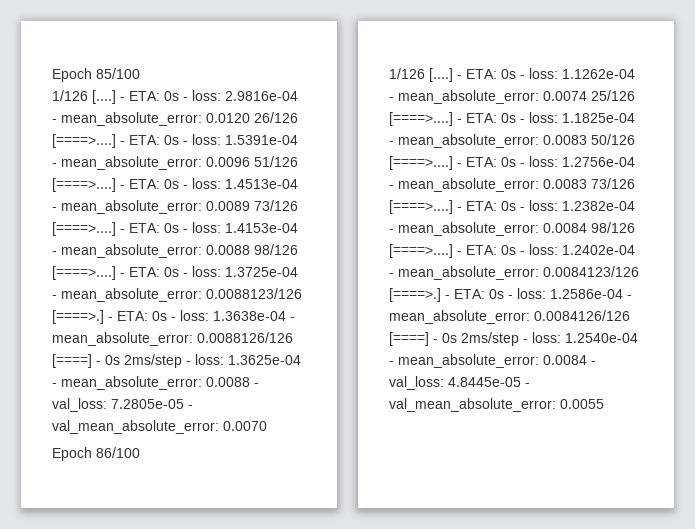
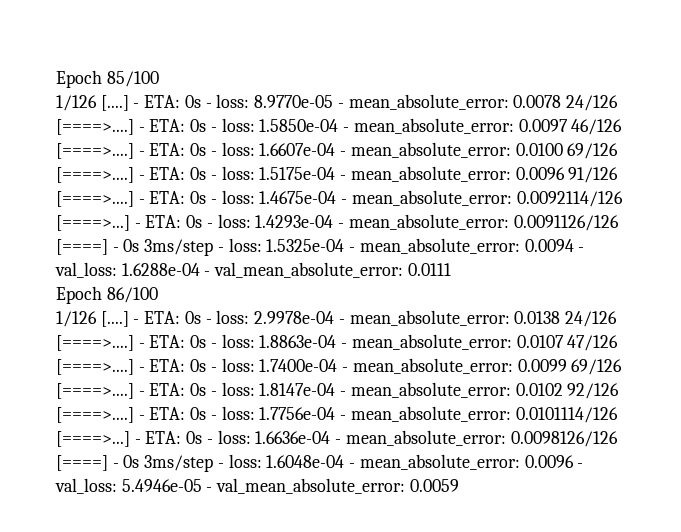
[225,91,298,101] [52,112,298,126] [52,134,298,148] [52,156,298,170] [52,178,298,192] [52,200,298,214] [52,222,298,236] [52,244,298,258] [52,266,298,280] [52,288,302,302] [52,310,295,324] [52,332,293,346] [52,354,301,368] [52,376,259,390] [52,398,193,412] [52,420,267,434] 2.9816e-04 - mean_absolute_error: 0.0120 26/126 [====>....] - ETA: 0s - loss: 1.5391e-04 - mean_absolute_error: 0.0096 51/126 [====>....] - ETA: 0s - loss: 1.4513e-04 - mean_absolute_error: 0.0089 73/126 [====>....] - ETA: 0s - loss: 1.4153e-04 - mean_absolute_error: 0.0088 98/126 [====>....] - ETA: 0s - loss: 1.3725e-04 - mean_absolute_error: 0.0088123/126 [====>.] - ETA: 0s - loss: 1.3638e-04 - mean_absolute_error: 0.0088126/126 [====] - 0s 2ms/step - loss: 1.3625e-04 - mean_absolute_error: 0.0088 - val_loss: 7.2805e-05 - val_mean_absolute_error: 0.0070 -> [254,94,618,111] [56,118,623,135] [56,142,619,159] [56,166,619,183] [56,190,623,207] [56,214,619,231] [56,238,585,256] [55,262,451,278] 8.9770e-05 - mean_absolute_error: 0.0078 24/126 [====>....] - ETA: 0s - loss: 1.5850e-04 - mean_absolute_error: 0.0097 46/126 [====>....] - ETA: 0s - loss: 1.6607e-04 - mean_absolute_error: 0.0100 69/126 [====>....] - ETA: 0s - loss: 1.5175e-04 - mean_absolute_error: 0.0096 91/126 [====>....] - ETA: 0s - loss: 1.4675e-04 - mean_absolute_error: 0.0092114/126 [====>...] - ETA: 0s - loss: 1.4293e-04 - mean_absolute_error: 0.0091126/126 [====] - 0s 3ms/step - loss: 1.5325e-04 - mean_absolute_error: 0.0094 - val_loss: 1.6288e-04 - val_mean_absolute_error: 0.0111
[562,69,635,79] [389,90,635,104] [389,112,635,126] [389,134,635,148] [389,156,635,170] [389,178,635,192] [389,200,635,214] [389,222,635,236] [389,244,635,258] [389,266,639,280] [389,288,632,302] [389,310,630,324] [389,332,638,346] [389,354,596,368] [389,376,530,390] [389,398,604,412] 1.1262e-04 - mean_absolute_error: 0.0074 25/126 [====>....] - ETA: 0s - loss: 1.1825e-04 - mean_absolute_error: 0.0083 50/126 [====>....] - ETA: 0s - loss: 1.2756e-04 - mean_absolute_error: 0.0083 73/126 [====>....] - ETA: 0s - loss: 1.2382e-04 - mean_absolute_error: 0.0084 98/126 [====>....] - ETA: 0s - loss: 1.2402e-04 - mean_absolute_error: 0.0084123/126 [====>.] - ETA: 0s - loss: 1.2586e-04 - mean_absolute_error: 0.0084126/126 [====] - 0s 2ms/step - loss: 1.2540e-04 - mean_absolute_error: 0.0084 - val_loss: 4.8445e-05 - val_mean_absolute_error: 0.0055 -> [254,310,617,327] [56,334,619,351] [56,358,623,375] [56,382,620,399] [56,406,618,423] [56,430,618,447] [56,454,584,472] [55,478,459,494] 2.9978e-04 - mean_absolute_error: 0.0138 24/126 [====>....] - ETA: 0s - loss: 1.8863e-04 - mean_absolute_error: 0.0107 47/126 [====>....] - ETA: 0s - loss: 1.7400e-04 - mean_absolute_error: 0.0099 69/126 [====>....] - ETA: 0s - loss: 1.8147e-04 - mean_absolute_error: 0.0102 92/126 [====>....] - ETA: 0s - loss: 1.7756e-04 - mean_absolute_error: 0.0101114/126 [====>...] - ETA: 0s - loss: 1.6636e-04 - mean_absolute_error: 0.0098126/126 [====] - 0s 3ms/step - loss: 1.6048e-04 - mean_absolute_error: 0.0096 - val_loss: 5.4946e-05 - val_mean_absolute_error: 0.0059

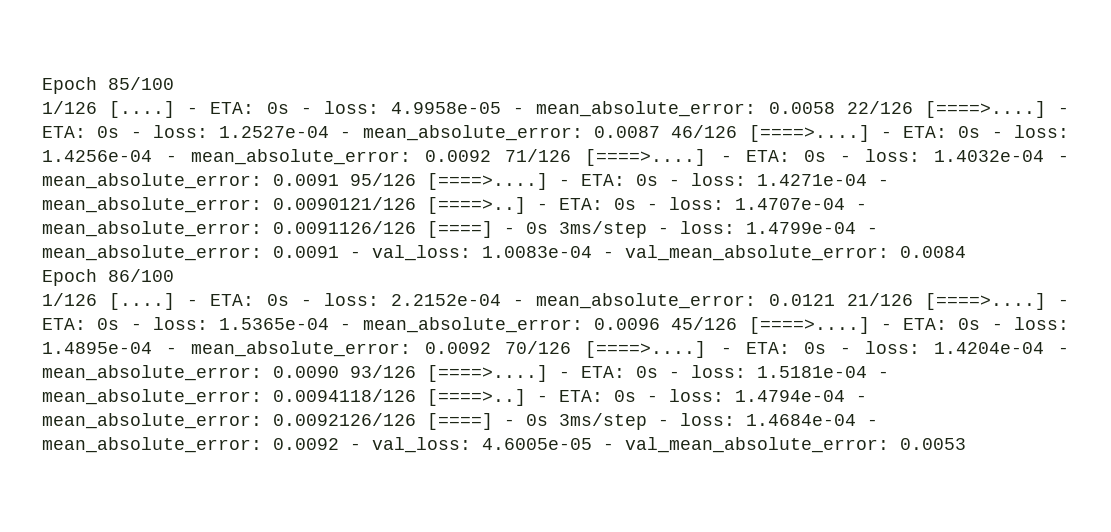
[254,94,618,111] [56,118,568,135] 8.9770e-05 - mean_absolute_error: 0.0078 24/126 [====>....] - ETA: 0s - loss: 1.5850e-04 - mean_absolute_error: 0.0097 -> [391,101,1069,118] [42,125,660,141] 4.9958e-05 - mean_absolute_error: 0.0058 22/126 [====>....] - ETA: 0s - loss: 1.2527e-04 - mean_absolute_error: 0.0087
[259,142,619,159] [56,166,619,183] [56,190,623,207] [56,214,334,231] 1.6607e-04 - mean_absolute_error: 0.0100 69/126 [====>....] - ETA: 0s - loss: 1.5175e-04 - mean_absolute_error: 0.0096 91/126 [====>....] - ETA: 0s - loss: 1.4675e-04 - mean_absolute_error: 0.0092114/126 [====>...] - ETA: 0s - loss: 1.4293e-04 -> [42,149,1070,166] [42,173,889,190] [42,197,845,214] 1.4256e-04 - mean_absolute_error: 0.0092 71/126 [====>....] - ETA: 0s - loss: 1.4032e-04 - mean_absolute_error: 0.0091 95/126 [====>....] - ETA: 0s - loss: 1.4271e-04 - mean_absolute_error: 0.0090121/126 [====>..] - ETA: 0s - loss: 1.4707e-04
[266,238,585,254] [55,262,451,278] 1.5325e-04 - mean_absolute_error: 0.0094 - val_loss: 1.6288e-04 - val_mean_absolute_error: 0.0111 -> [746,222,878,234] [42,245,966,261] 1.4799e-04 - mean_absolute_error: 0.0091 - val_loss: 1.0083e-04 - val_mean_absolute_error: 0.0084
[254,310,617,327] [56,334,619,351] [56,358,623,375] [56,382,620,399] [56,406,618,423] [56,430,618,447] [56,454,584,472] [55,478,459,494] 2.9978e-04 - mean_absolute_error: 0.0138 24/126 [====>....] - ETA: 0s - loss: 1.8863e-04 - mean_absolute_error: 0.0107 47/126 [====>....] - ETA: 0s - loss: 1.7400e-04 - mean_absolute_error: 0.0099 69/126 [====>....] - ETA: 0s - loss: 1.8147e-04 - mean_absolute_error: 0.0102 92/126 [====>....] - ETA: 0s - loss: 1.7756e-04 - mean_absolute_error: 0.0101114/126 [====>...] - ETA: 0s - loss: 1.6636e-04 - mean_absolute_error: 0.0098126/126 [====] - 0s 3ms/step - loss: 1.6048e-04 - mean_absolute_error: 0.0096 - val_loss: 5.4946e-05 - val_mean_absolute_error: 0.0059 -> [391,293,1069,310] [42,317,1070,334] [42,341,1070,358] [42,365,889,382] [42,389,867,406] [42,413,878,430] [42,437,966,453] 2.2152e-04 - mean_absolute_error: 0.0121 21/126 [====>....] - ETA: 0s - loss: 1.5365e-04 - mean_absolute_error: 0.0096 45/126 [====>....] - ETA: 0s - loss: 1.4895e-04 - mean_absolute_error: 0.0092 70/126 [====>....] - ETA: 0s - loss: 1.4204e-04 - mean_absolute_error: 0.0090 93/126 [====>....] - ETA: 0s - loss: 1.5181e-04 - mean_absolute_error: 0.0094118/126 [====>..] - ETA: 0s - loss: 1.4794e-04 - mean_absolute_error: 0.0092126/126 [====] - 0s 3ms/step - loss: 1.4684e-04 - mean_absolute_error: 0.0092 - val_loss: 4.6005e-05 - val_mean_absolute_error: 0.0053

